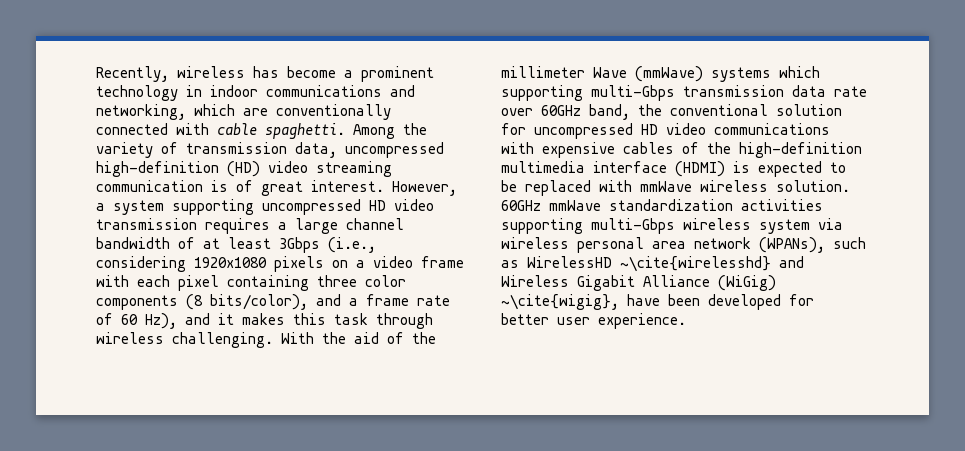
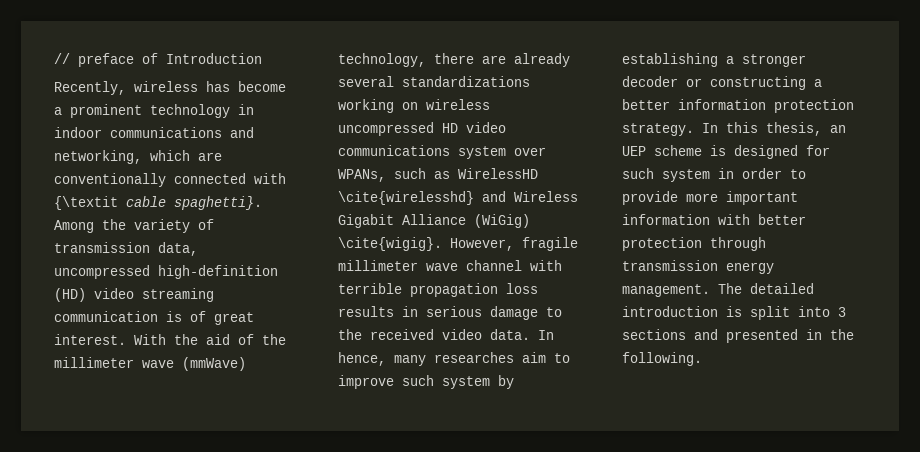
(96, 74) none -> [54,53,262,67] // preface of Introduction //
[217,123,345,139] cable spaghetti. -> [54,196,262,210] {\textit cable spaghetti}.
[392,181,457,196] [96,199,434,215] [96,218,404,234] [96,237,376,253] [96,256,464,272] [96,275,406,291] [96,294,450,310] [96,313,433,329] [96,332,273,348] However, a system supporting uncompressed HD video transmission requires a large channel bandwidth of at least 3Gbps (i.e., considering 1920x1080 pixels on a video frame with each pixel containing three color components (8 bits/color), and a frame rate of 60 Hz), and it makes this task through wireless challenging. -> (126, 339) none
[593,66,820,82] [501,85,867,101] [501,104,842,120] [501,123,830,139] [501,142,862,158] [501,161,846,177] [501,180,850,196] [501,199,823,211] [501,218,843,234] [501,237,825,253] Wave (mmWave) systems which supporting multi-Gbps transmission data rate over 60GHz band, the conventional solution for uncompressed HD video communications with expensive cables of the high-definition multimedia interface (HDMI) is expected to be replaced with mmWave wireless solution. 60GHz mmWave standardization activities supporting multi-Gbps wireless system via wireless personal area network (WPANs), -> [142,357,246,371] [338,53,570,67] [338,76,530,87] [338,99,490,113] [338,122,506,136] [338,145,546,159] [338,169,386,182] wave (mmWave) technology, there are already several standardizations working on wireless uncompressed HD video communications system over WPANs,
[620,256,771,272] ~\cite{wirelesshd} -> [338,191,474,205] \cite{wirelesshd}
[501,294,814,310] [501,313,686,329] ~\cite{wigig}, have been developed for better user experience. -> [338,237,578,251] [338,260,562,271] [338,283,538,297] [338,306,562,320] [338,329,554,340] [338,352,570,366] [338,375,514,389] [622,53,806,67] [622,76,822,90] [622,99,854,113] [622,122,846,136] [622,145,830,159] [622,168,806,182] [622,191,798,205] [622,214,806,225] [622,237,766,251] [622,260,774,274] [622,283,814,297] [622,306,846,320] [622,329,854,343] [622,352,702,366] \cite{wigig}. However, fragile millimeter wave channel with terrible propagation loss results in serious damage to the received video data. In hence, many researches aim to improve such system by establishing a stronger decoder or constructing a better information protection strategy. In this thesis, an UEP scheme is designed for such system in order to provide more important information with better protection through transmission energy management. The detailed introduction is split into 3 sections and presented in the following.

